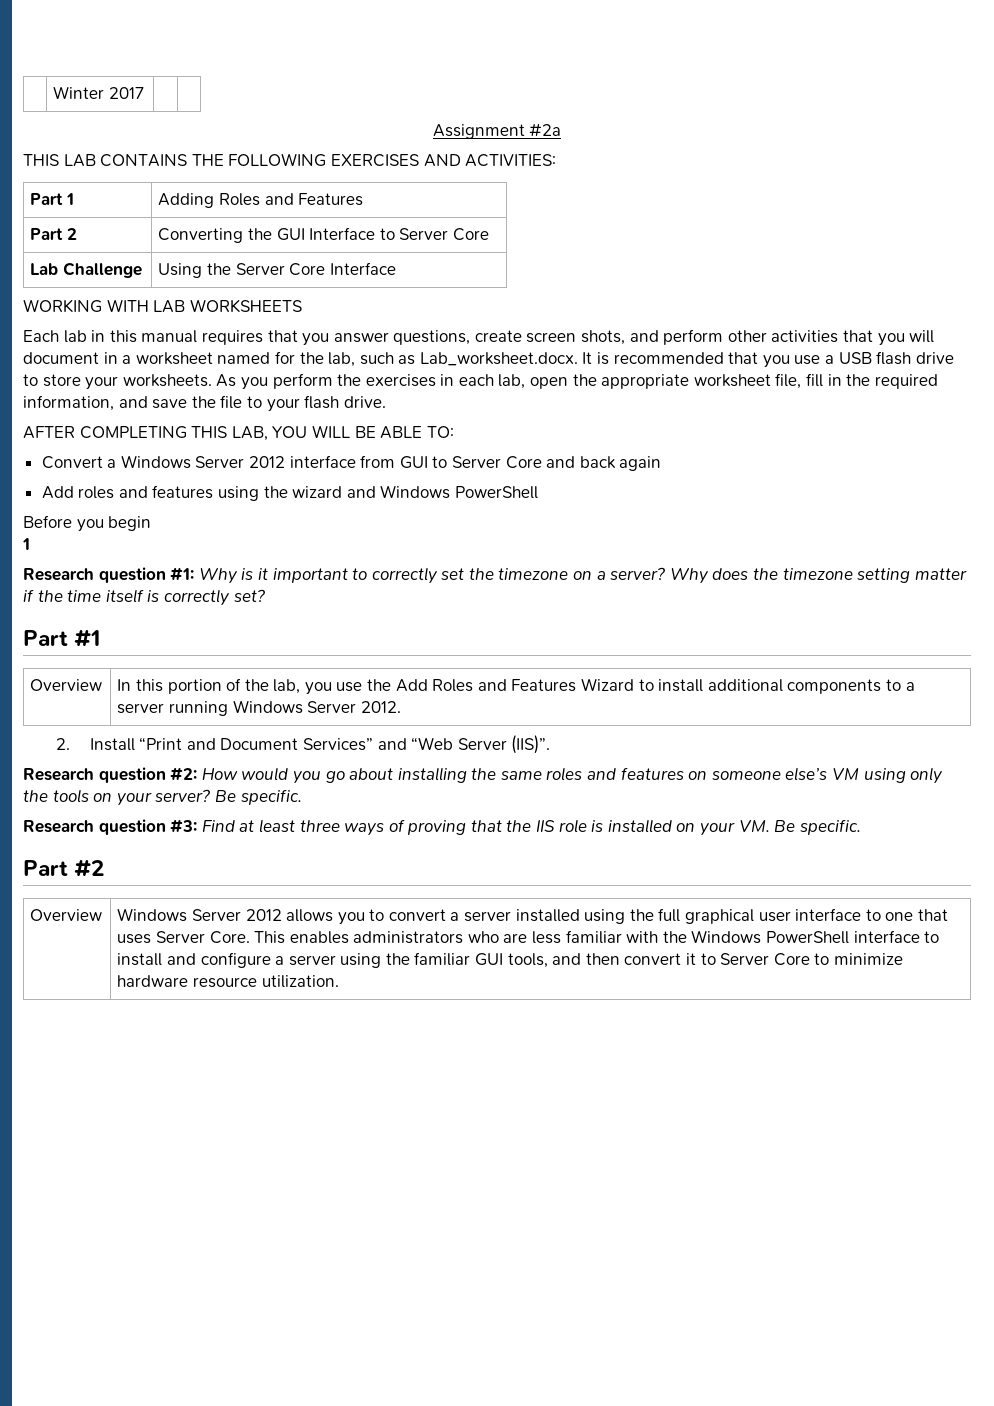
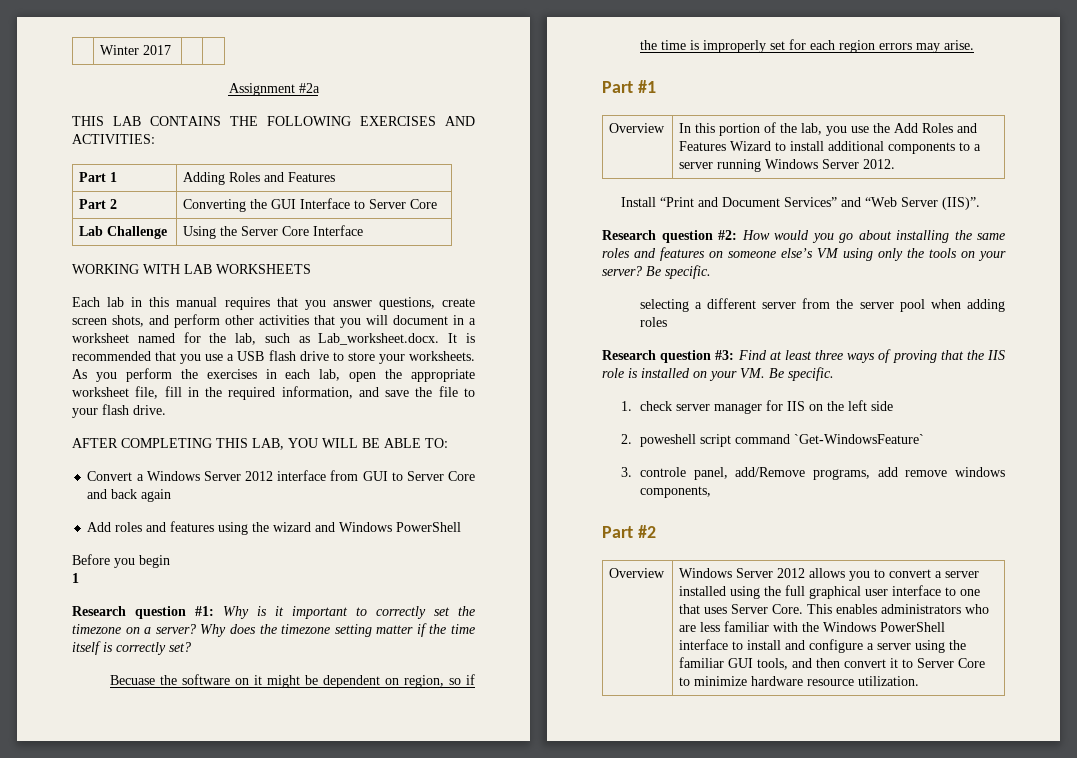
(265, 595) none -> [109,674,475,688] [639,39,974,53] // Becuase the software on it might be dependent on region, so if the time is improperly set for each region errors may arise.
[56,738,71,750] 2. -> (896, 164) none
(302, 797) none -> [639,298,1005,312] [639,317,667,327] // selecting a different server from the server pool when adding roles
(861, 827) none -> [620,400,893,414] [620,434,924,447] [620,467,1005,480] [639,486,711,498] // 1. check server manager for IIS on the left side // 2. poweshell script command `Get-WindowsFeature` // 3. controle panel, add/Remove programs, add remove windows components,

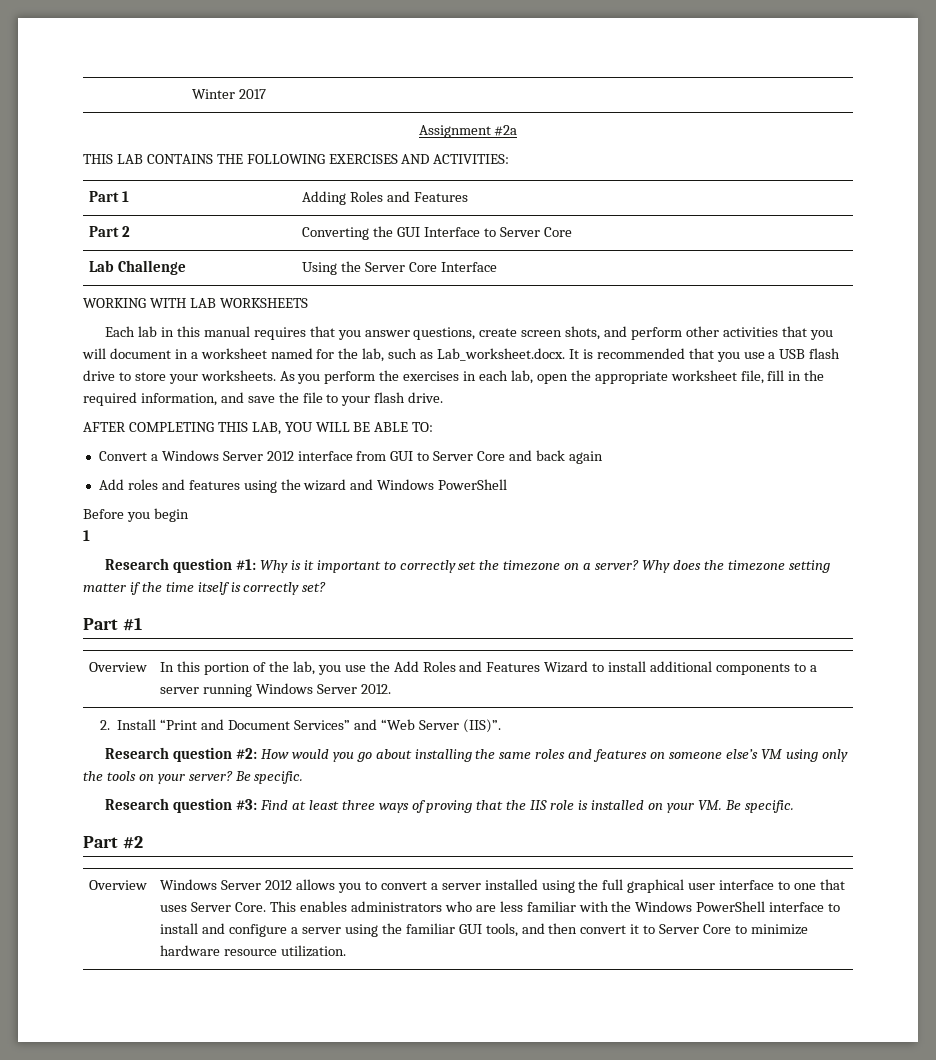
[109,674,475,688] [639,39,974,53] // Becuase the software on it might be dependent on region, so if the time is improperly set for each region errors may arise. -> (327, 587) none
(896, 164) none -> [99,720,110,730] 2.
[639,298,1005,312] [639,317,667,327] // selecting a different server from the server pool when adding roles -> (304, 777) none
[620,400,893,414] [620,434,924,447] [620,467,1005,480] [639,486,711,498] // 1. check server manager for IIS on the left side // 2. poweshell script command `Get-WindowsFeature` // 3. controle panel, add/Remove programs, add remove windows components, -> (794, 806) none

